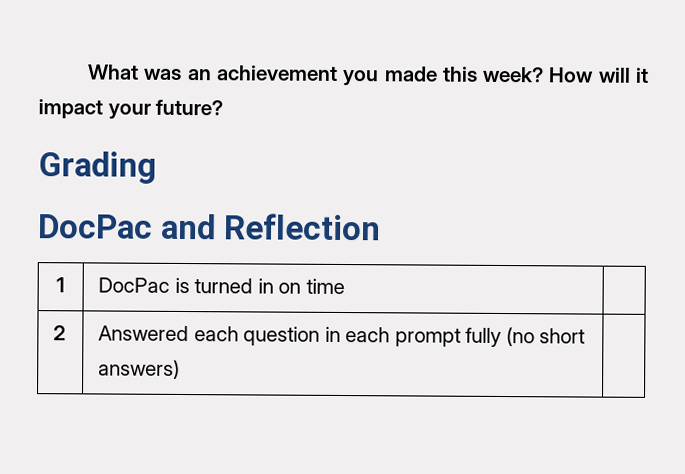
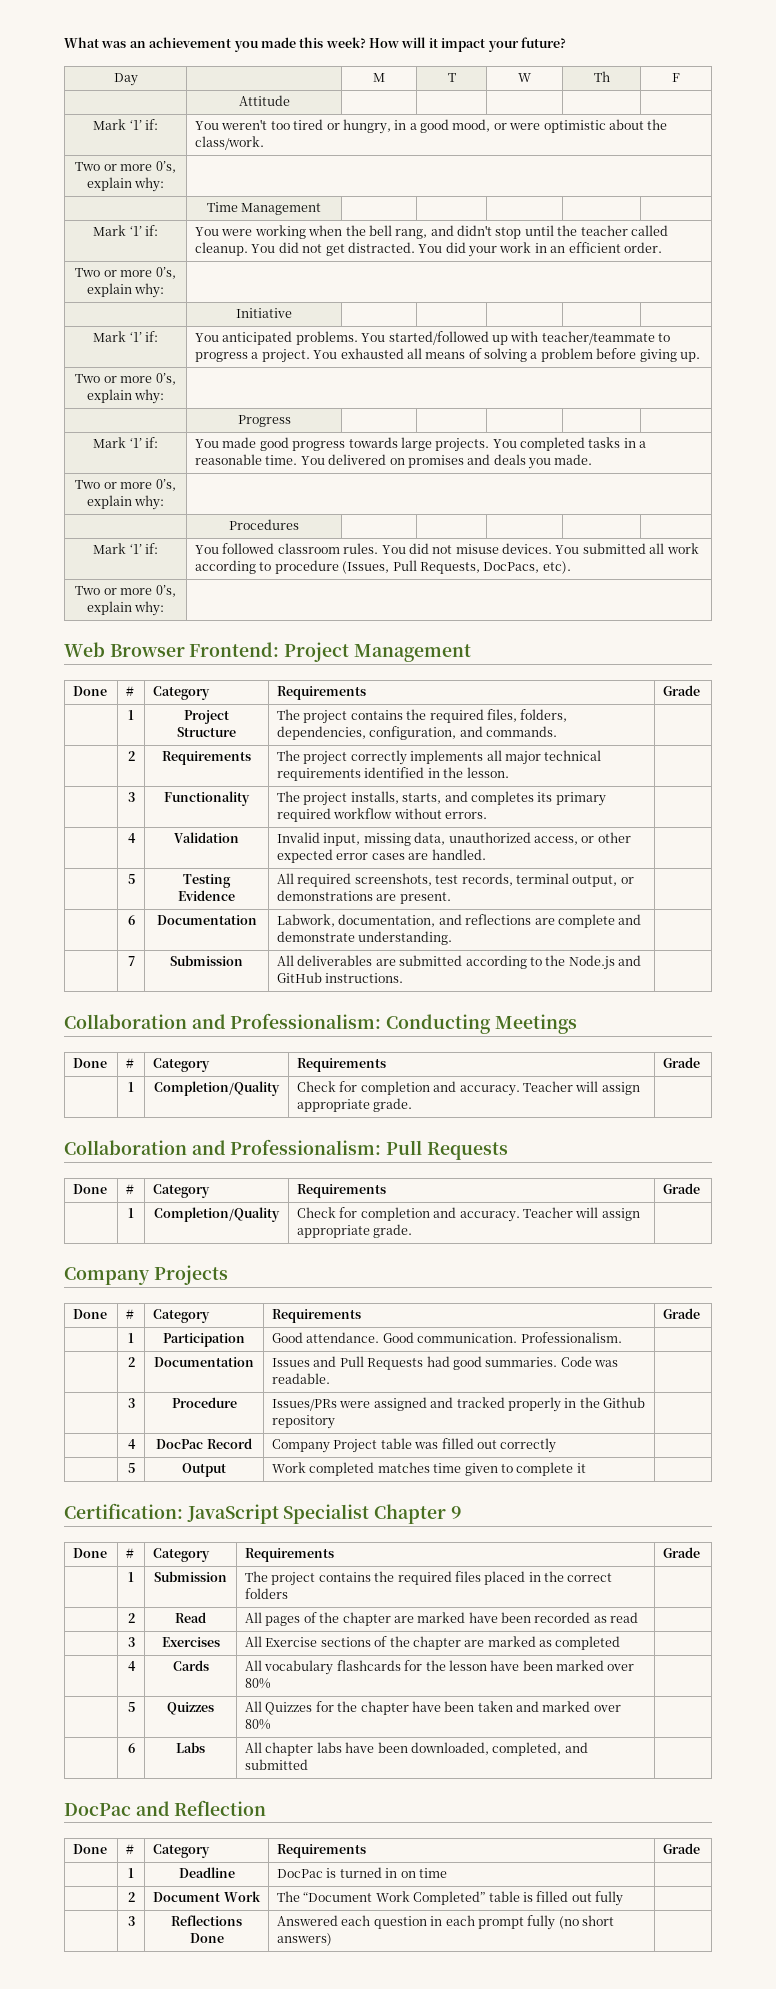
[38,151,157,184] [37,213,381,241] [56,277,65,293] // Grading // DocPac and Reflection // 1 -> [113,73,138,86] [373,73,385,82] [447,73,456,82] [518,73,532,82] [593,71,610,82] [672,73,680,82] [238,95,290,106] [93,119,158,130] [195,119,668,134] [195,136,265,150] [75,161,176,173] [86,177,165,192] [206,202,322,215] [93,225,158,236] [195,225,668,239] [195,242,662,257] [75,267,176,279] [86,283,165,298] [236,308,292,318] [93,331,158,342] [195,331,671,345] [195,348,700,363] [75,373,176,385] [86,389,165,404] [237,415,291,427] [93,437,158,448] [195,437,647,452] [195,454,593,469] [75,479,176,491] [86,495,165,510] [229,519,299,530] [93,543,158,554] [195,543,699,554] [195,560,571,574] [75,585,176,597] [86,601,165,616] [64,642,471,662] [73,686,108,696] [126,686,135,696] [153,686,211,700] [277,686,367,700] [663,685,701,696] [128,710,134,720] [184,710,229,724] [177,727,236,737] [277,709,568,724] [277,726,558,740] [127,751,135,761] [162,751,251,765] [277,750,602,765] [277,767,509,781] [127,792,135,802] [164,791,250,806] [277,791,606,806] [277,808,488,822] [127,833,136,843] [174,832,239,843] [277,832,631,846] [277,849,486,863] [127,874,135,884] [183,874,231,888] [178,890,235,901] [277,873,634,887] [277,890,451,904] [127,915,135,925] [156,915,257,925] [277,914,642,928] [277,931,453,945] [127,956,135,966] [170,955,243,966] [277,955,642,970] [277,972,404,983] [64,1013,577,1034] [73,1058,108,1068] [126,1058,135,1068] [153,1058,211,1072] [297,1058,387,1072] [663,1057,701,1068] [128,1082,134,1092] [154,1081,280,1096] [297,1081,640,1096] [297,1098,413,1112] [64,1139,508,1160] [73,1184,108,1194] [126,1184,135,1194] [153,1184,211,1198] [297,1184,387,1198] [663,1183,701,1194] [128,1208,134,1218] [154,1207,280,1222] [297,1207,640,1222] [297,1224,413,1238] [64,1265,228,1285] [73,1309,108,1319] [126,1309,135,1319] [153,1309,211,1323] [272,1309,362,1323] [663,1308,701,1319] [128,1333,134,1343] [163,1333,245,1347] [272,1332,622,1343] [127,1357,135,1367] [154,1357,254,1367] [272,1356,619,1370] [272,1373,331,1384] [127,1398,135,1408] [171,1397,237,1408] [272,1397,646,1412] [272,1415,336,1429] [127,1439,136,1449] [156,1438,252,1449] [272,1438,557,1453] [127,1463,135,1473] [182,1463,226,1477] [272,1462,586,1476] [64,1503,461,1524] [73,1548,108,1558] [126,1548,135,1558] [153,1548,211,1562] [245,1548,335,1562] [663,1547,701,1558] [128,1572,134,1582] [154,1571,227,1582] [245,1571,613,1586] [245,1588,289,1599] [127,1613,135,1623] [175,1612,206,1623] [245,1612,639,1626] [127,1637,135,1647] [161,1637,220,1647] [245,1636,621,1650] [127,1661,136,1671] [172,1660,209,1671] [245,1660,635,1675] [245,1678,272,1689] [127,1702,135,1712] [167,1702,214,1715] [245,1701,621,1715] [245,1719,272,1730] [127,1743,135,1753] [176,1742,205,1753] [245,1742,588,1756] [245,1759,309,1770] [64,1800,267,1816] [73,1844,108,1854] [126,1844,135,1854] [153,1844,211,1858] [277,1844,367,1858] [663,1843,701,1854] [128,1868,134,1878] [178,1867,235,1878] // Day | | M | T | W | Th | F // | Attitude | | | | | // Mark ‘1’ if: | You weren't too tired or hungry, in a good mood, or were optimistic about the class/work. // Two or more 0’s, explain why: | // | Time Management | | | | | // Mark ‘1’ if: | You were working when the bell rang, and didn't stop until the teacher called cleanup. You did not get distracted. You did your work in an efficient order. // Two or more 0’s, explain why: | // | Initiative | | | | | // Mark ‘1’ if: | You anticipated problems. You started/followed up with teacher/teammate to progress a project. You exhausted all means of solving a problem before giving up. // Two or more 0’s, explain why: | // | Progress | | | | | // Mark ‘1’ if: | You made good progress towards large projects. You completed tasks in a reasonable time. You delivered on promises and deals you made. // Two or more 0’s, explain why: | // | Procedures | | | | | // Mark ‘1’ if: | You followed classroom rules. You did not misuse devices. You submitted all work according to procedure (Issues, Pull Requests, DocPacs, etc). // Two or more 0’s, explain why: | // Web Browser Frontend: Project Management // Done | # | Category | Requirements | Grade // | 1 | Project Structure | The project contains the required files, folders, dependencies, configuration, and commands. | // | 2 | Requirements | The project correctly implements all major technical requirements identified in the lesson. | // | 3 | Functionality | The project installs, starts, and completes its primary required workflow without errors. | // | 4 | Validation | Invalid input, missing data, unauthorized access, or other expected error cases are handled. | // | 5 | Testing Evidence | All required screenshots, test records, terminal output, or demonstrations are present. | // | 6 | Documentation | Labwork, documentation, and reflections are complete and demonstrate understanding. | // | 7 | Submission | All deliverables are submitted according to the Node.js and GitHub instructions. | // Collaboration and Professionalism: Conducting Meetings // Done | # | Category | Requirements | Grade // | 1 | Completion/Quality | Check for completion and accuracy. Teacher will assign appropriate grade. | // Collaboration and Professionalism: Pull Requests // Done | # | Category | Requirements | Grade // | 1 | Completion/Quality | Check for completion and accuracy. Teacher will assign appropriate grade. | // Company Projects // Done | # | Category | Requirements | Grade // | 1 | Participation | Good attendance. Good communication. Professionalism. | // | 2 | Documentation | Issues and Pull Requests had good summaries. Code was readable. | // | 3 | Procedure | Issues/PRs were assigned and tracked properly in the Github repository | // | 4 | DocPac Record | Company Project table was filled out correctly | // | 5 | Output | Work completed matches time given to complete it | // Certification: JavaScript Specialist Chapter 9 // Done | # | Category | Requirements | Grade // | 1 | Submission | The project contains the required files placed in the correct folders | // | 2 | Read | All pages of the chapter are marked have been recorded as read | // | 3 | Exercises | All Exercise sections of the chapter are marked as completed | // | 4 | Cards | All vocabulary flashcards for the lesson have been marked over 80% | // | 5 | Quizzes | All Quizzes for the chapter have been taken and marked over 80% | // | 6 | Labs | All chapter labs have been downloaded, completed, and submitted | // DocPac and Reflection // Done | # | Category | Requirements | Grade // | 1 | Deadline
[53,325,67,341] 2 -> [127,1892,135,1902] [153,1891,261,1902] [277,1891,624,1906] [127,1916,135,1926] [171,1915,242,1926] [189,1933,224,1943] | 2 | Document Work | The “Document Work Completed” table is filled out fully | // | 3 | Reflections Done

